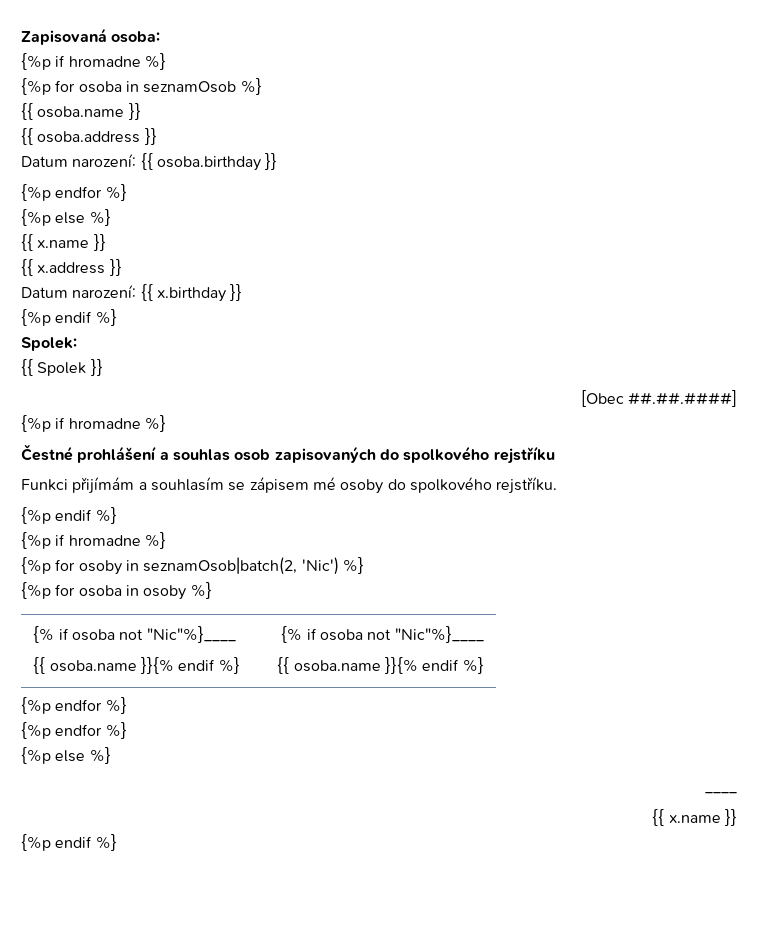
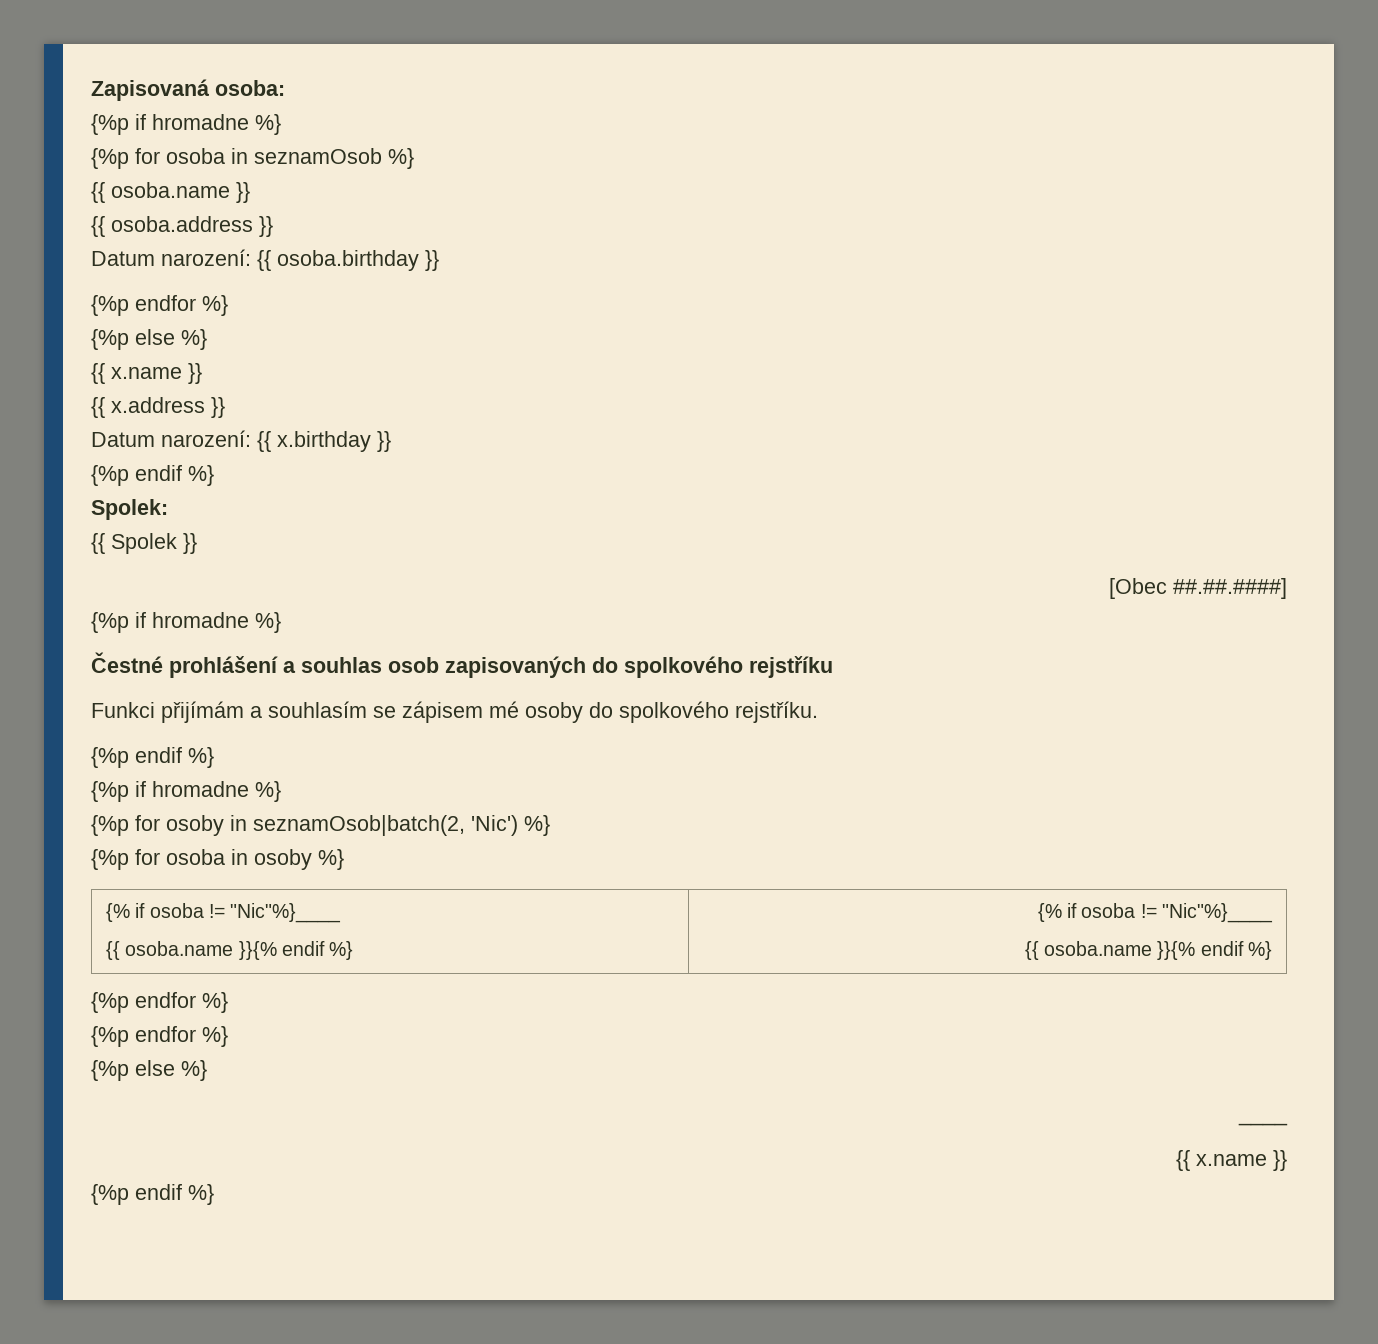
[119,629,144,640] not -> [208,904,225,918] !=
[367,629,392,640] not -> [1140,904,1157,918] !=

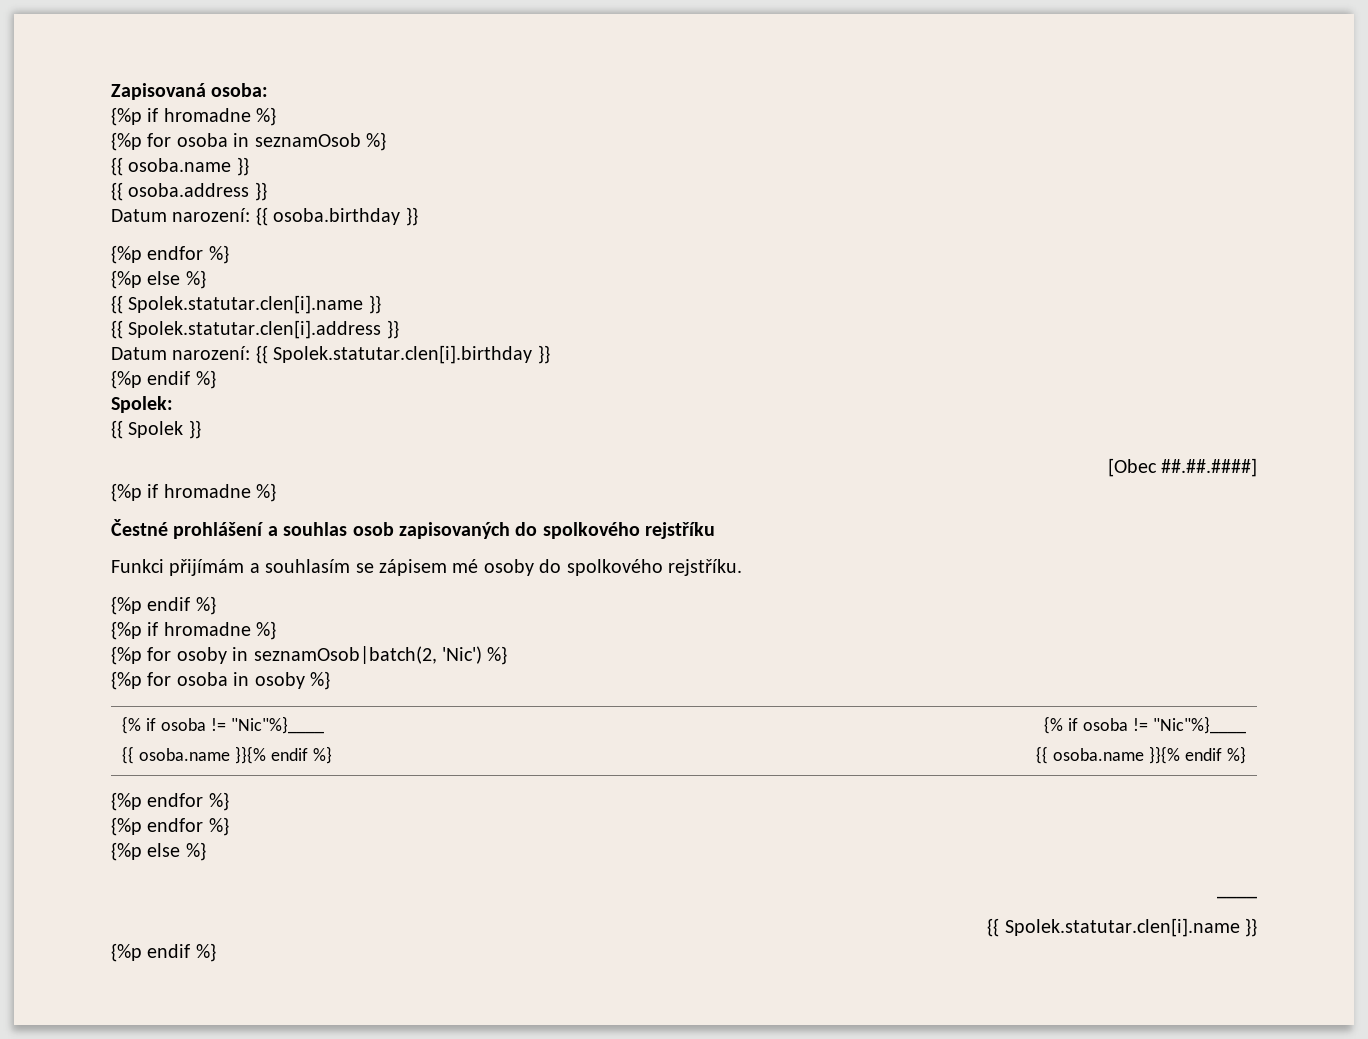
[111,363,202,384] [91,397,225,418] [91,430,371,452] x.name }} // {{ x.address }} // Datum narození: {{ x.birthday -> [128,295,381,314] [111,320,399,339] [111,345,533,364] Spolek.statutar.clen[i].name }} // {{ Spolek.statutar.clen[i].address }} // Datum narození: {{ Spolek.statutar.clen[i].birthday
[1196,1154,1267,1166] x.name -> [1004,918,1240,937] Spolek.statutar.clen[i].name

